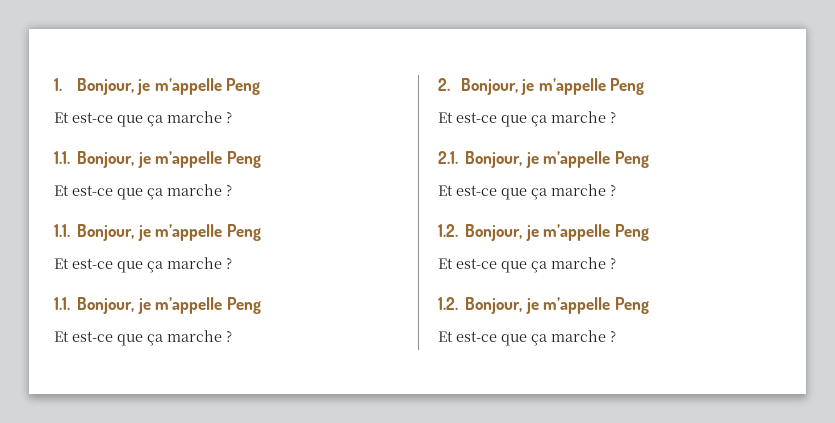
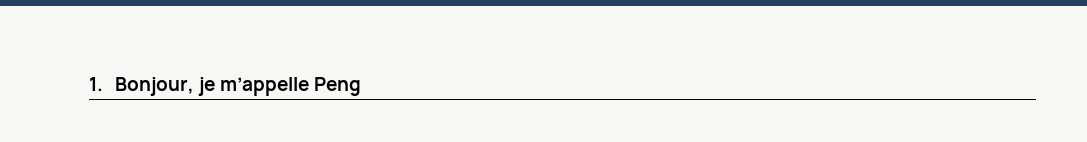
[54,111,232,127] [54,151,262,168] [54,184,232,200] [54,224,262,241] [54,257,232,273] [54,297,262,314] [54,330,232,346] [438,78,645,95] [438,111,616,127] [438,151,650,168] [438,184,616,200] [438,224,650,241] [438,257,616,273] [438,297,650,314] [438,330,616,346] // Et est-ce que ça marche ? // 1.1. Bonjour, je m’appelle Peng // Et est-ce que ça marche ? // 1.1. Bonjour, je m’appelle Peng // Et est-ce que ça marche ? // 1.1. Bonjour, je m’appelle Peng // Et est-ce que ça marche ? // 2. Bonjour, je m’appelle Peng // Et est-ce que ça marche ? // 2.1. Bonjour, je m’appelle Peng // Et est-ce que ça marche ? // 1.2. Bonjour, je m’appelle Peng // Et est-ce que ça marche ? // 1.2. Bonjour, je m’appelle Peng // Et est-ce que ça marche ? -> (362, 86) none

